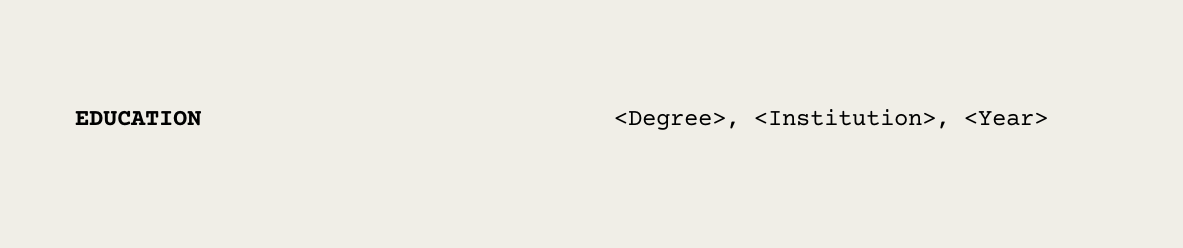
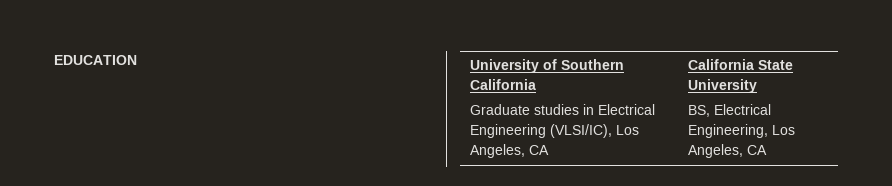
[614,109,1048,130] // <Degree>, <Institution>, <Year> -> [470,59,625,73] [470,79,537,90] [470,104,656,115] [470,124,640,138] [470,144,550,158] [688,59,794,70] [688,79,758,93] [688,104,772,117] [688,124,796,138] [688,144,768,158] // University of Southern California // Graduate studies in Electrical Engineering (VLSI/IC), Los Angeles, CA | California State University // BS, Electrical Engineering, Los Angeles, CA

